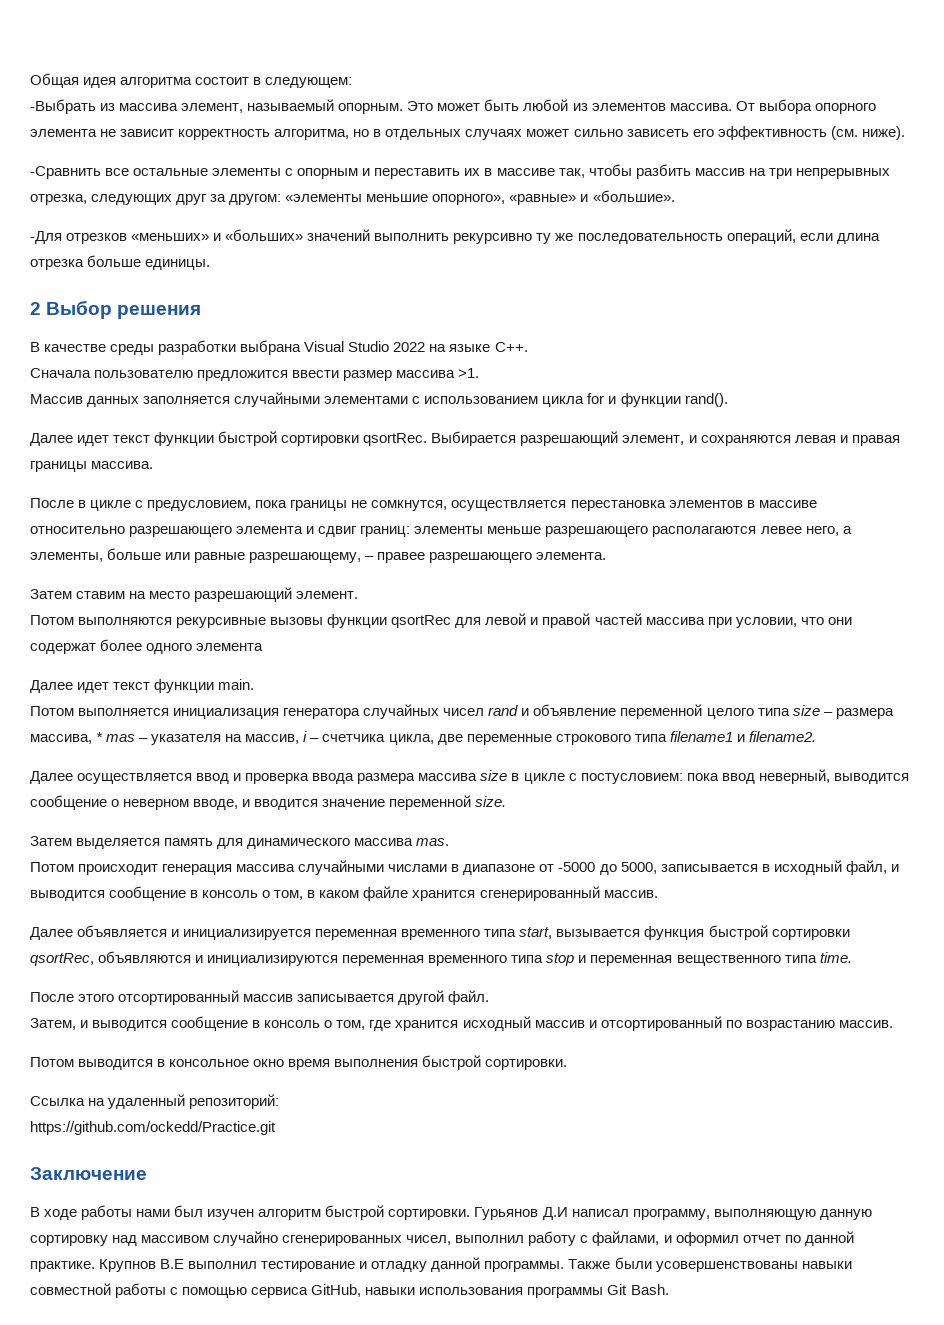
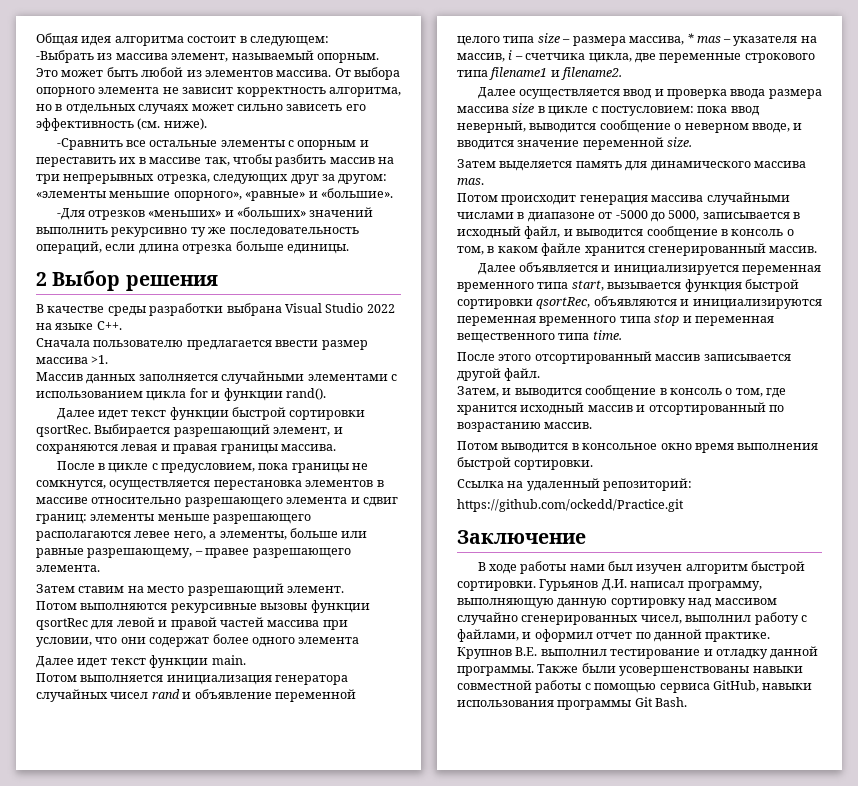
[197,370,289,381] предложится -> [186,340,272,350] предлагается
[542,1207,568,1220] Д.И -> [601,579,627,591] Д.И.
[160,1259,185,1269] В.Е -> [515,647,538,656] В.Е.

